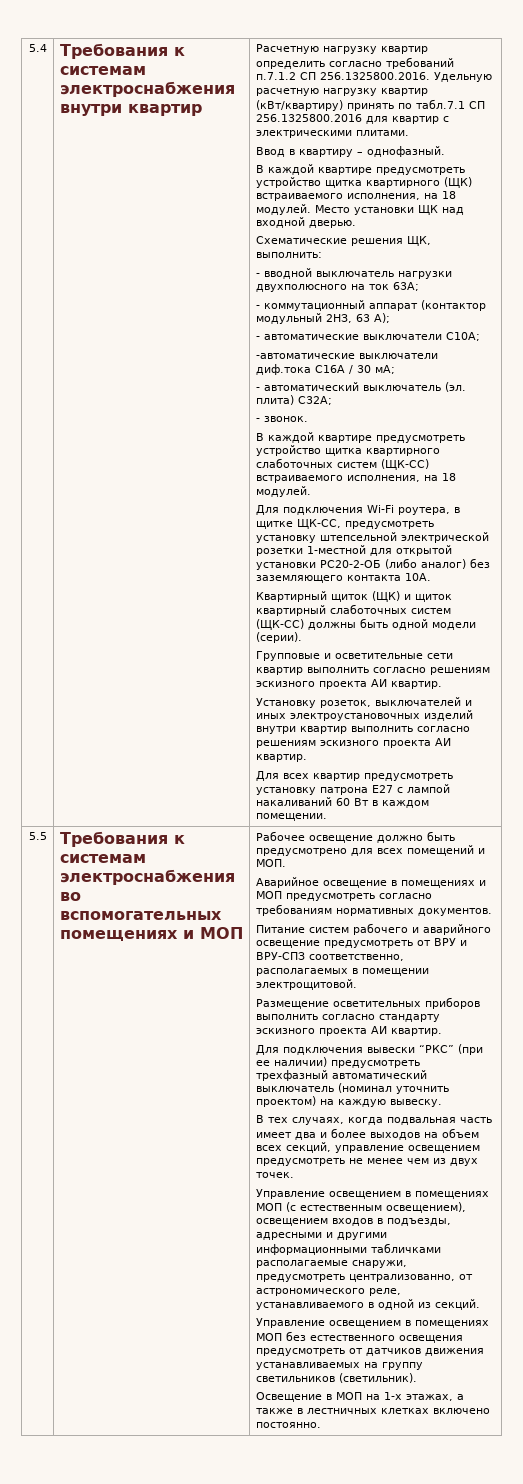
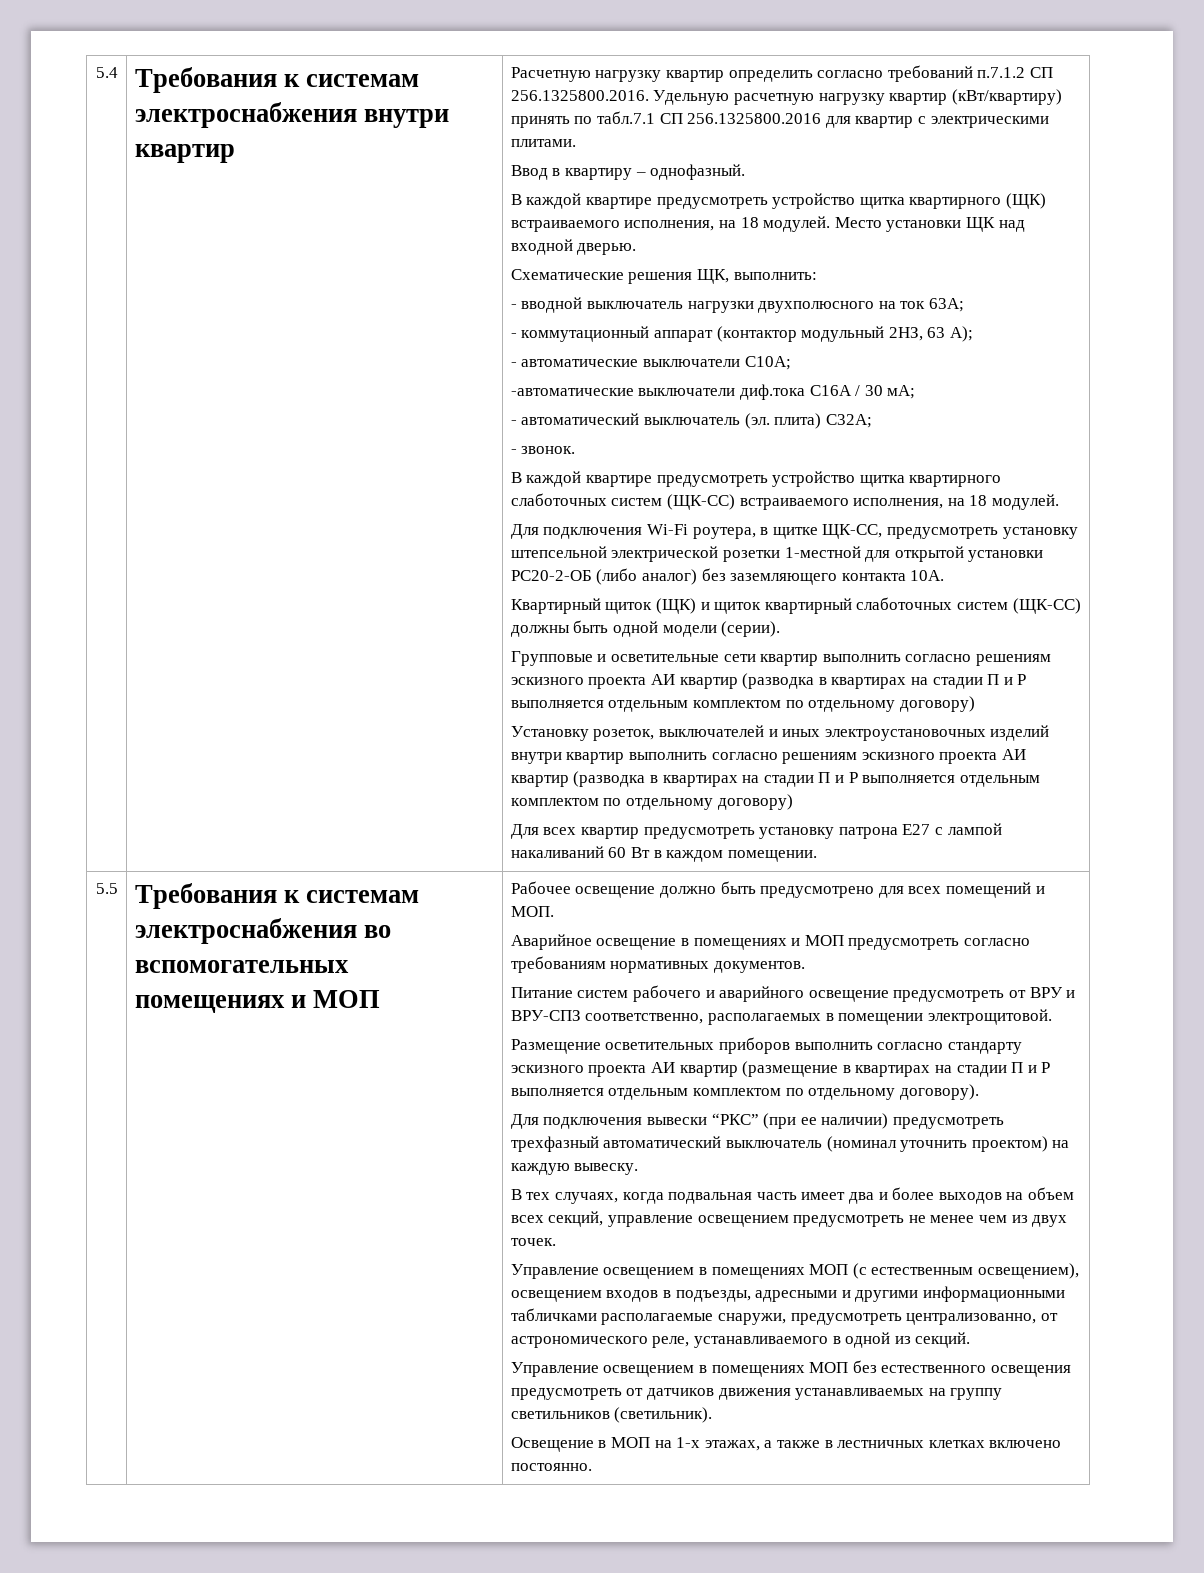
[390,681,442,689] квартир. -> [679,673,1027,689] [510,696,975,712] квартир (разводка в квартирах на стадии П и Р выполняется отдельным комплектом по отдельному договору)
[255,754,307,762] квартир. -> [510,771,1040,787] [510,794,793,810] квартир (разводка в квартирах на стадии П и Р выполняется отдельным комплектом по отдельному договору)
[390,1028,442,1036] квартир. -> [679,1061,1051,1077] [510,1084,979,1100] квартир (размещение в квартирах на стадии П и Р выполняется отдельным комплектом по отдельному договору).

